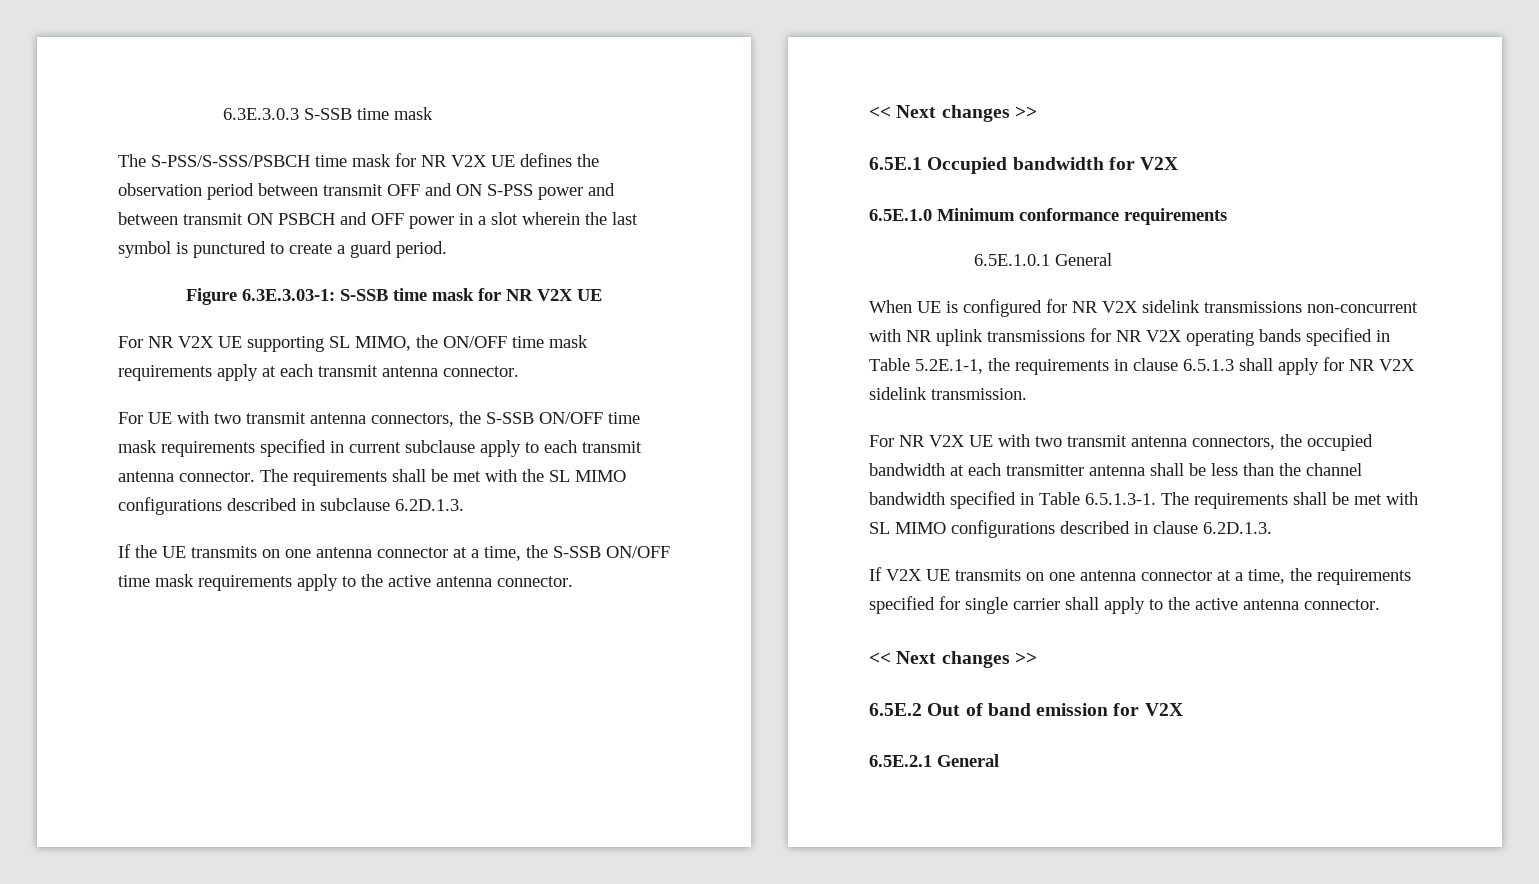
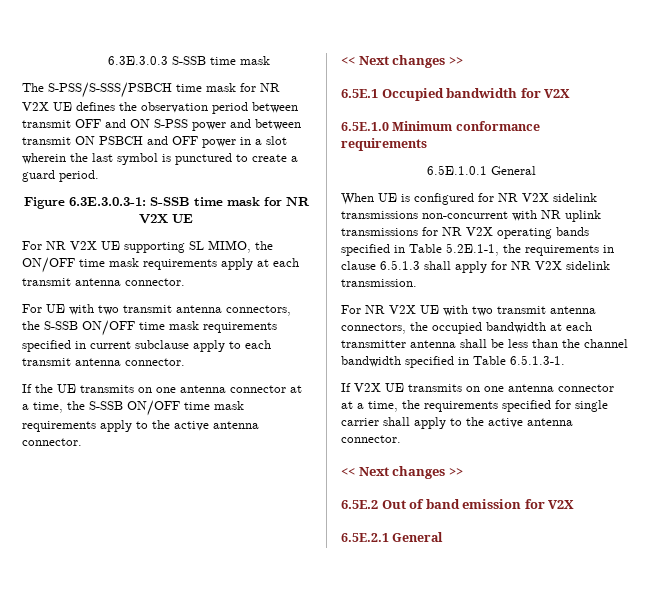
[242,289,335,301] 6.3E.3.03-1: -> [68,197,146,206] 6.3E.3.0.3-1:
[260,469,626,486] [118,497,464,515] The requirements shall be met with the SL MIMO configurations described in subclause 6.2D.1.3. -> (185, 362) none
[1161,492,1418,509] [869,520,1272,538] The requirements shall be met with SL MIMO configurations described in clause 6.2D.1.3. -> (565, 360) none

